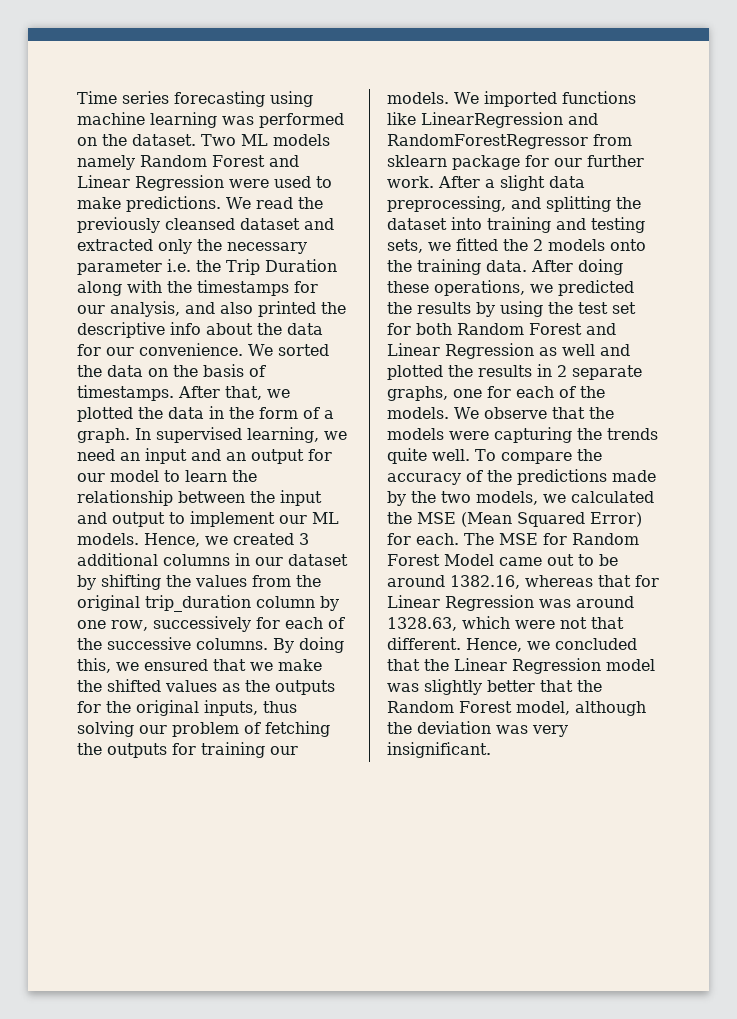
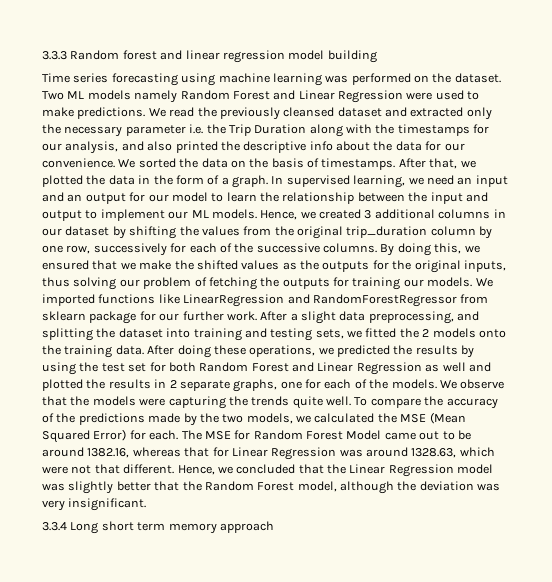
(77, 97) none -> [42,50,377,63] 3.3.3 Random forest and linear regression model building //
(491, 750) none -> [42,521,274,534] // 3.3.4 Long short term memory approach

